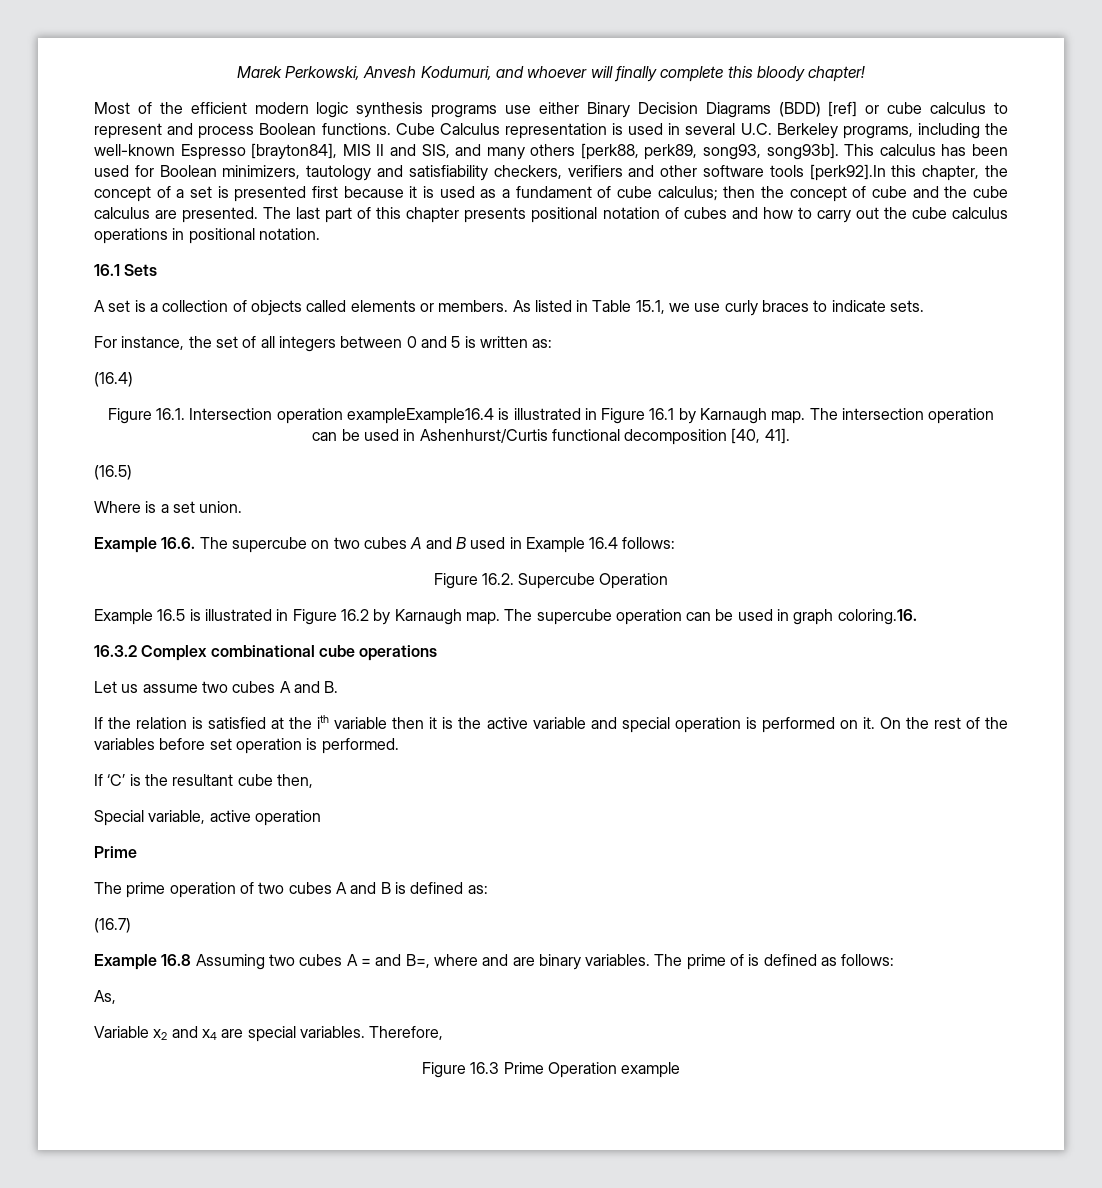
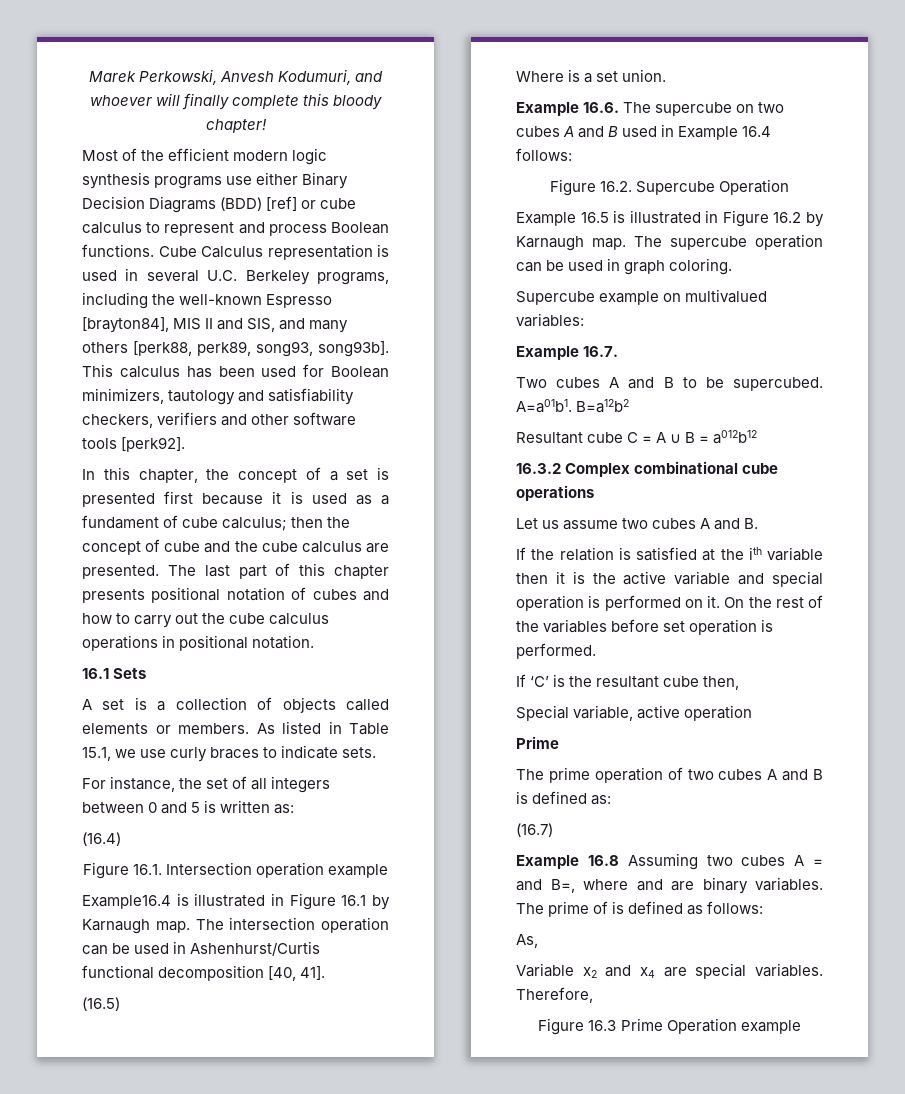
[809,164,886,181] [perk92].In -> [121,437,186,452] [82,469,95,480] [perk92]. // In
[346,408,494,424] exampleExample16.4 -> [328,864,389,878] [82,895,171,909] example // Example16.4
[837,609,917,625] coloring.16. -> [669,258,733,275] [516,289,768,305] [516,313,584,327] [516,346,619,360] [516,377,823,391] [516,399,630,413] [516,430,758,444] coloring. // Supercube example on multivalued variables: // Example 16.7. // Two cubes A and B to be supercubed. A=a01b1. B=a12b2 // Resultant cube C = A ∪ B = a012b12

